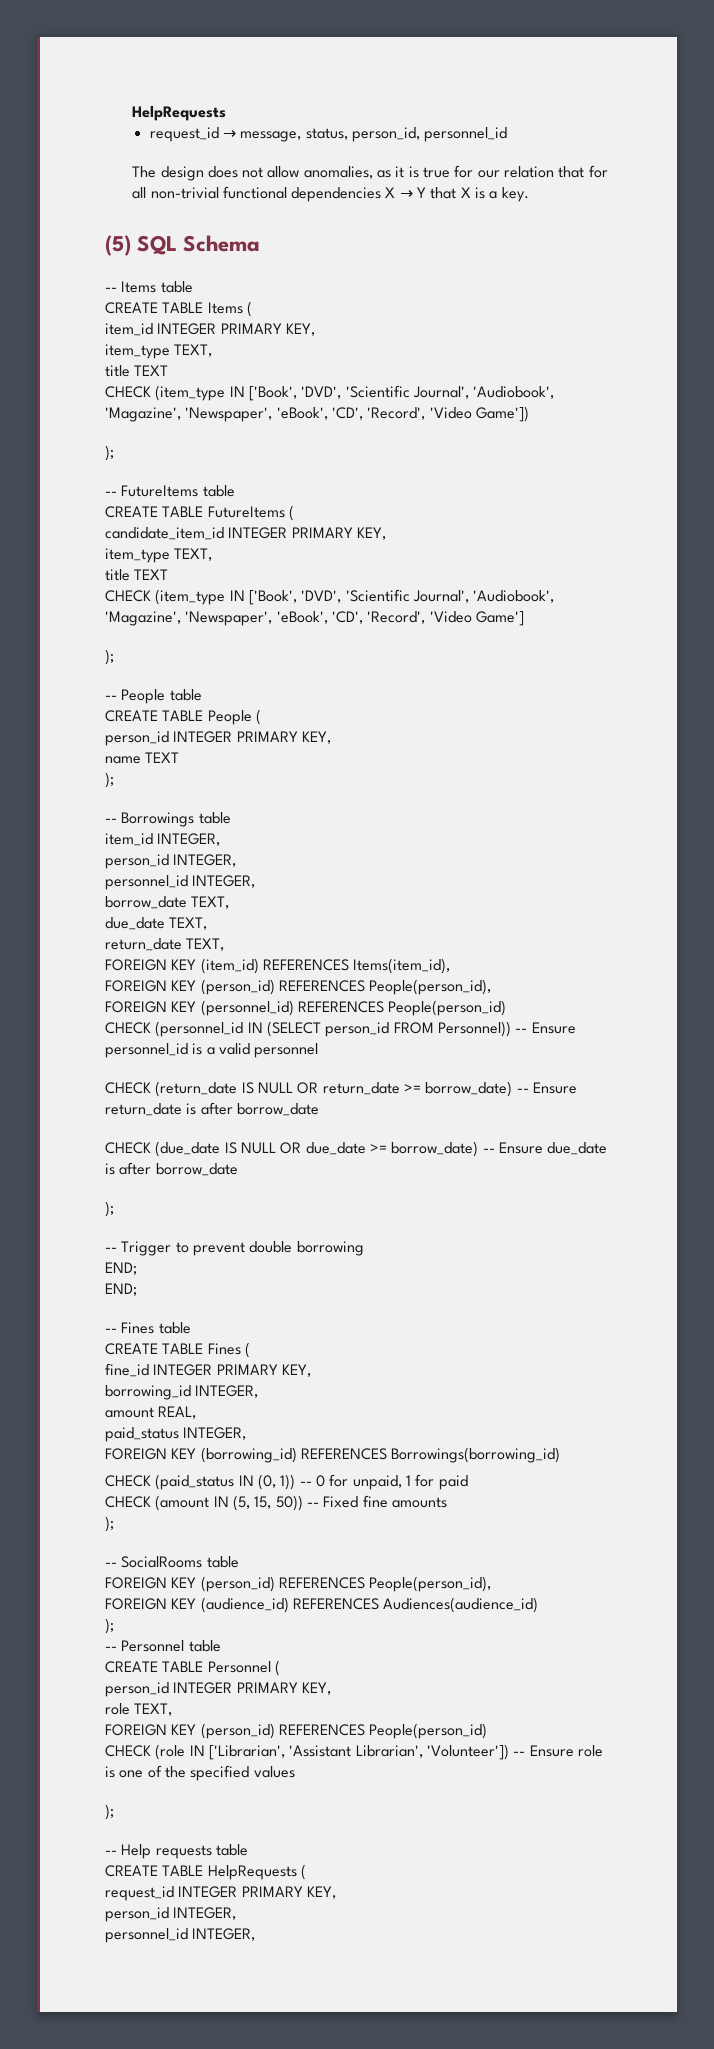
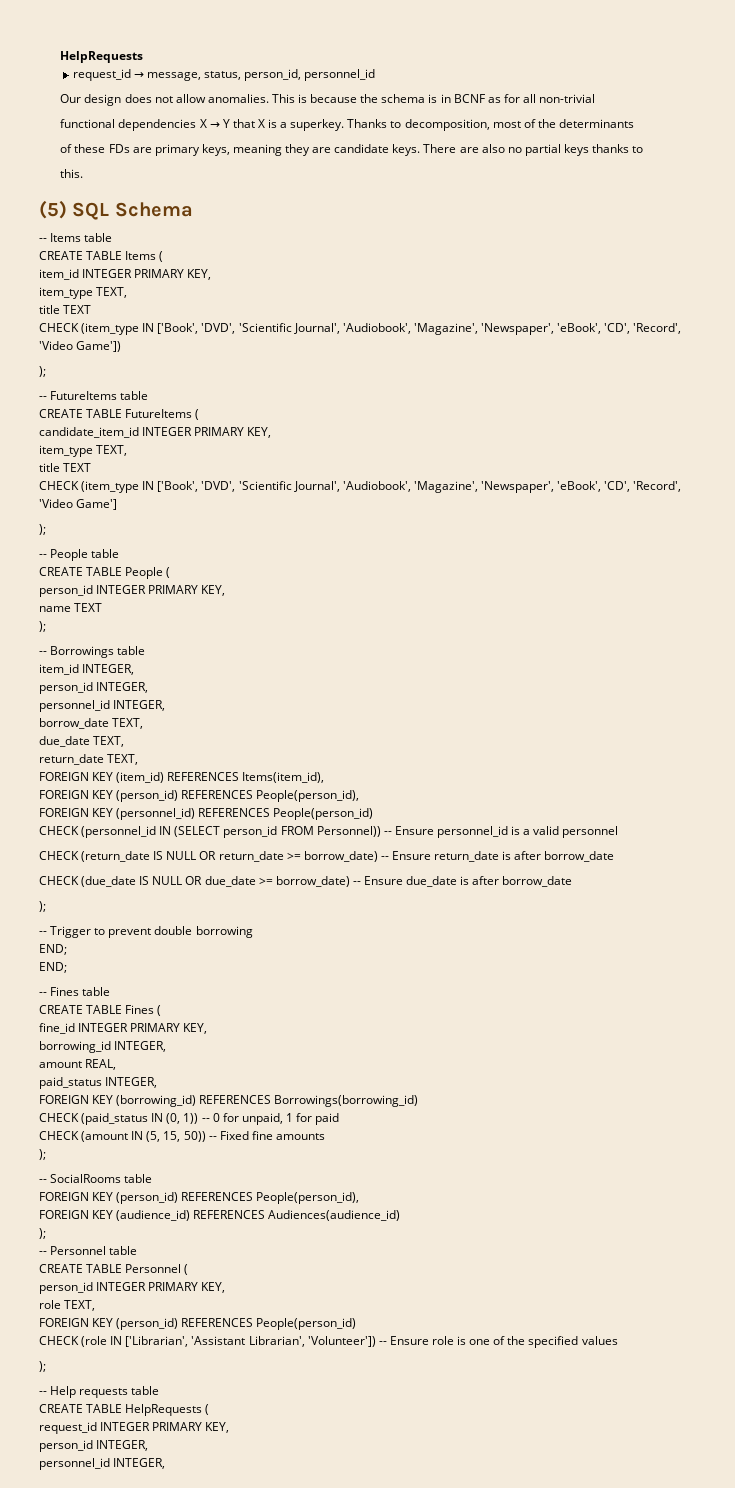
[132,166,157,178] The -> [60,94,82,103] Our
[303,165,585,179] anomalies, as it is true for our relation that -> [207,94,501,103] anomalies. This is because the schema is in BCNF as
(219, 193) none -> (596, 98) //
[501,187,529,202] key. -> [290,119,634,131] [60,144,644,156] [60,169,84,178] superkey. Thanks to decomposition, most of the determinants // of these FDs are primary keys, meaning they are candidate keys. There are also no partial keys thanks to // this.

